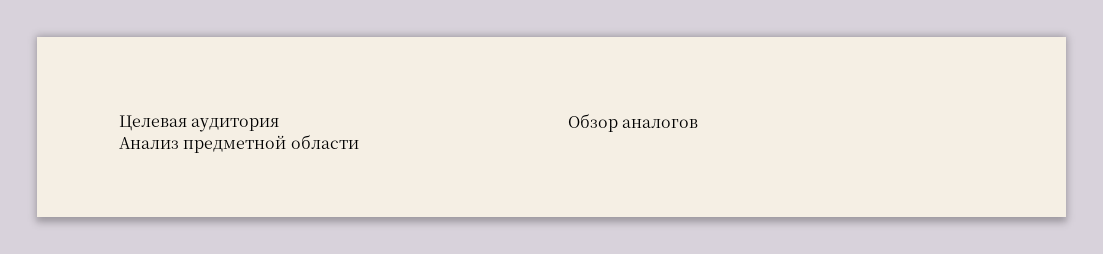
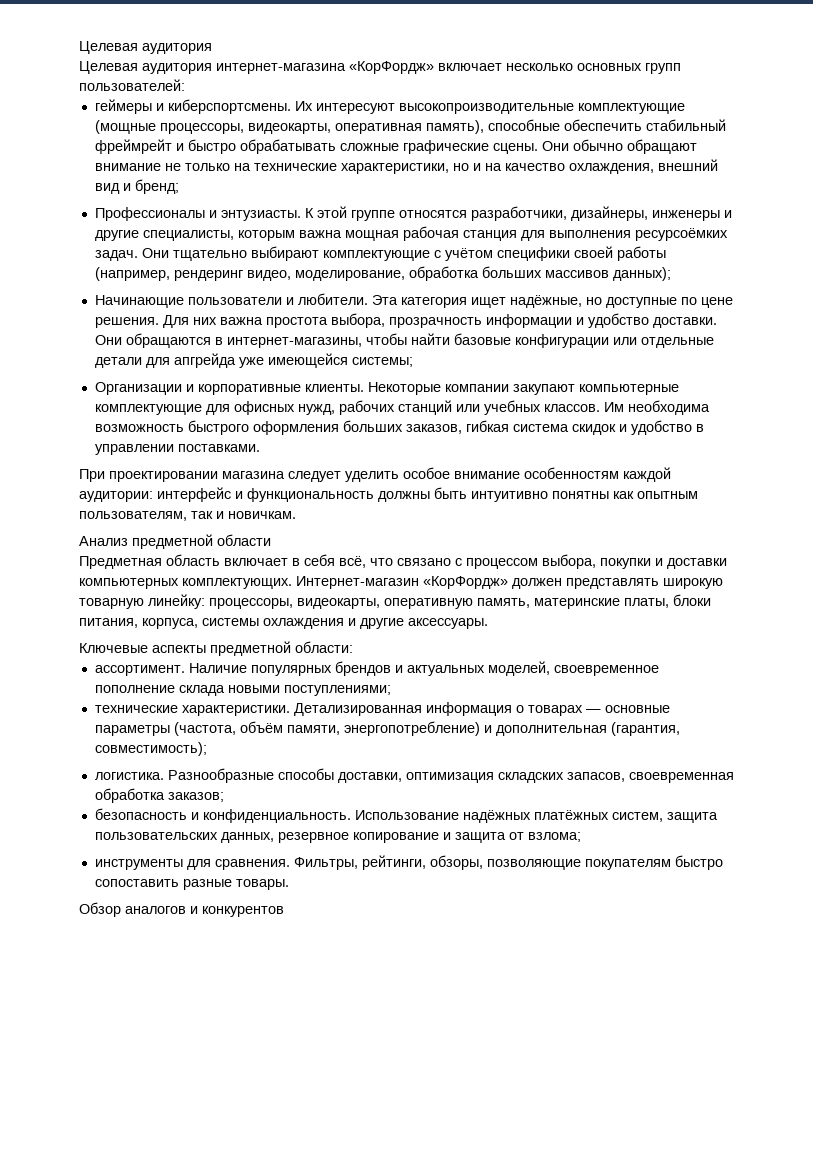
[119,134,359,153] Анализ предметной области -> [79,61,681,74] [79,79,185,91] [94,99,685,114] [94,119,726,134] [94,139,697,154] [94,159,718,174] [94,179,179,194] [94,206,732,221] [94,226,728,241] [94,246,666,261] [94,266,671,281] [94,293,733,308] [94,313,717,328] [94,333,714,348] [94,353,413,368] [94,382,679,395] [94,400,710,415] [94,420,704,435] [94,444,260,455] [79,467,671,482] [79,487,698,502] [79,511,296,521] [79,534,271,549] [79,554,727,569] [79,576,723,589] [79,594,711,609] [79,618,488,629] [79,641,353,656] [94,661,659,676] [94,685,391,696] [94,702,670,716] [94,721,680,736] [94,742,207,756] [94,768,734,783] [94,788,224,803] [94,808,718,823] [94,832,581,843] [94,855,723,870] [94,879,289,890] Целевая аудитория интернет-магазина «КорФордж» включает несколько основных групп пользователей: // геймеры и киберспортсмены. Их интересуют высокопроизводительные комплектующие (мощные процессоры, видеокарты, оперативная память), способные обеспечить стабильный фреймрейт и быстро обрабатывать сложные графические сцены. Они обычно обращают внимание не только на технические характеристики, но и на качество охлаждения, внешний вид и бренд; // Профессионалы и энтузиасты. К этой группе относятся разработчики, дизайнеры, инженеры и другие специалисты, которым важна мощная рабочая станция для выполнения ресурсоёмких задач. Они тщательно выбирают комплектующие с учётом специфики своей работы (например, рендеринг видео, моделирование, обработка больших массивов данных); // Начинающие пользователи и любители. Эта категория ищет надёжные, но доступные по цене решения. Для них важна простота выбора, прозрачность информации и удобство доставки. Они обращаются в интернет-магазины, чтобы найти базовые конфигурации или отдельные детали для апгрейда уже имеющейся системы; // Организации и корпоративные клиенты. Некоторые компании закупают компьютерные комплектующие для офисных нужд, рабочих станций или учебных классов. Им необходима возможность быстрого оформления больших заказов, гибкая система скидок и удобство в управлении поставками. // При проектировании магазина следует уделить особое внимание особенностям каждой аудитории: интерфейс и функциональность должны быть интуитивно понятны как опытным пользователям, так и новичкам. // Анализ предметной области // Предметная область включает в себя всё, что связано с процессом выбора, покупки и доставки компьютерных комплектующих. Интернет-магазин «КорФордж» должен представлять широкую товарную линейку: процессоры, видеокарты, оперативную память, материнские платы, блоки питания, корпуса, системы охлаждения и другие аксессуары. // Ключевые аспекты предметной области: // ассортимент. Наличие популярных брендов и актуальных моделей, своевременное пополнение склада новыми поступлениями; // технические характеристики. Детализированная информация о товарах — основные параметры (частота, объём памяти, энергопотребление) и дополнительная (гарантия, совместимость); // логистика. Разнообразные способы доставки, оптимизация складских запасов, своевременная обработка заказов; // безопасность и конфиденциальность. Использование надёжных платёжных систем, защита пользовательских данных, резервное копирование и защита от взлома; // инструменты для сравнения. Фильтры, рейтинги, обзоры, позволяющие покупателям быстро сопоставить разные товары.
(699, 123) none -> [190,906,284,917] и конкурентов

